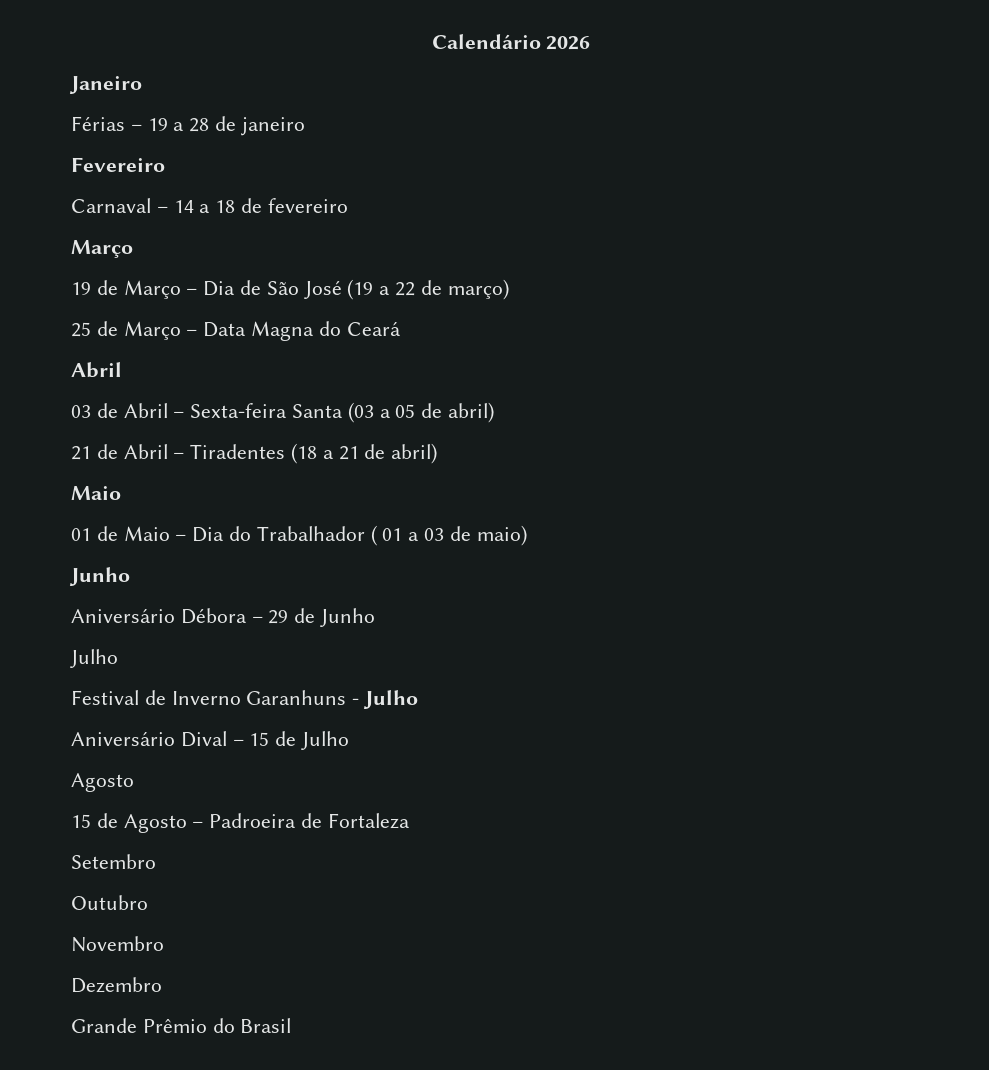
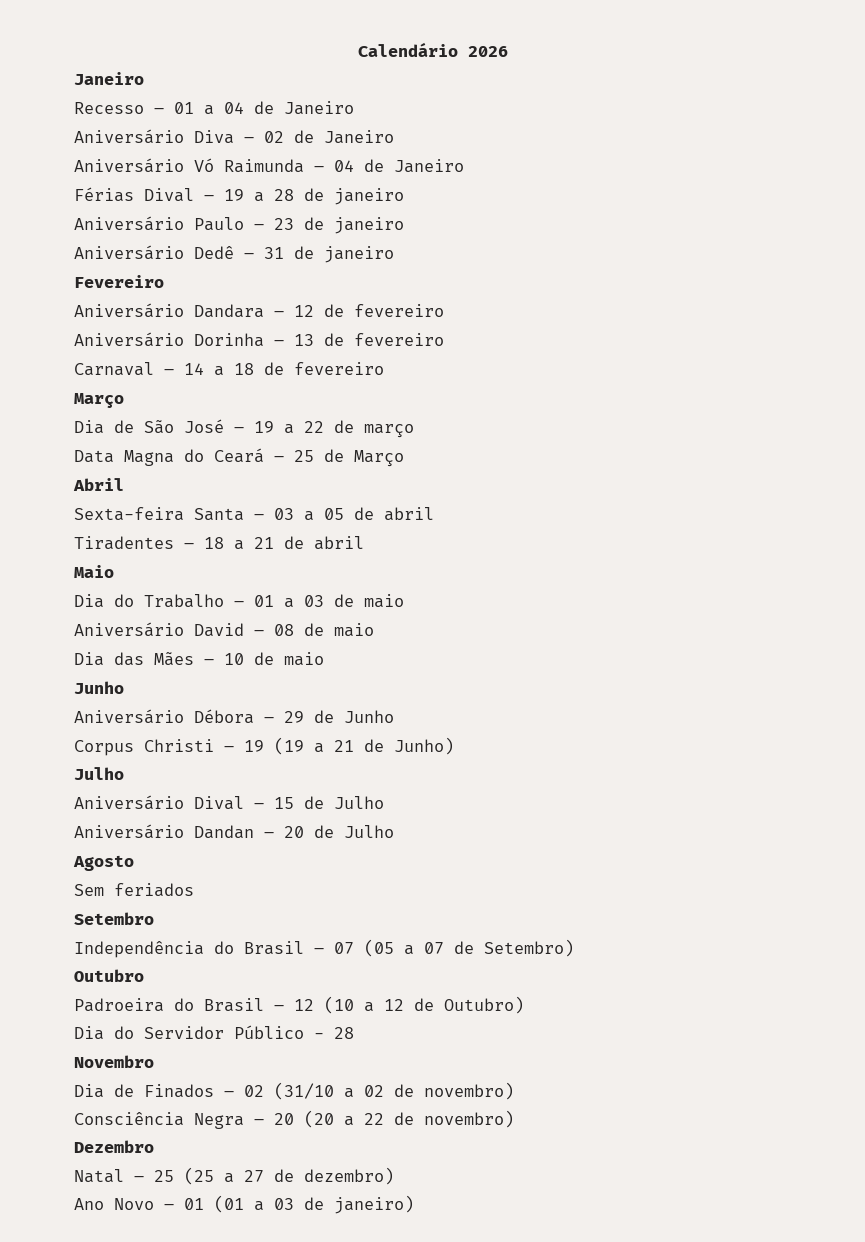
(142, 85) none -> [74,101,354,115] [74,129,394,144] [74,158,464,173] // Recesso – 01 a 04 de Janeiro // Aniversário Diva – 02 de Janeiro // Aniversário Vó Raimunda – 04 de Janeiro
(125, 123) none -> [144,188,194,202] Dival
[71,157,165,172] Fevereiro -> [74,216,404,234] [74,245,394,263] [74,275,164,288] [74,303,444,318] [74,332,444,347] Aniversário Paulo – 23 de janeiro // Aniversário Dedê – 31 de janeiro // Fevereiro // Aniversário Dandara – 12 de fevereiro // Aniversário Dorinha – 13 de fevereiro
[71,280,198,299] 19 de Março – -> (124, 400) none
[347,279,509,300] [71,321,198,340] (19 a 22 de março) // 25 de Março – -> [234,420,414,438] – 19 a 22 de março //
[71,362,122,378] [71,402,495,423] [71,443,438,464] // Abril // 03 de Abril – Sexta-feira Santa (03 a 05 de abril) // 21 de Abril – Tiradentes (18 a 21 de abril) -> [274,449,404,467] [73,478,124,491] [74,507,434,521] [74,536,364,550] – 25 de Março // Abril // Sexta-feira Santa – 03 a 05 de abril // Tiradentes – 18 a 21 de abril
[71,525,527,546] 01 de Maio – Dia do Trabalhador ( 01 a 03 de maio) -> [74,594,404,608] [74,622,374,637] [74,652,324,666] Dia do Trabalho – 01 a 03 de maio // Aniversário David – 08 de maio // Dia das Mães – 10 de maio
[70,649,118,668] [71,690,360,705] Julho // Festival de Inverno Garanhuns - -> [74,737,454,756] Corpus Christi – 19 (19 a 21 de Junho) //
[71,773,134,792] [71,813,410,833] [71,854,156,869] [71,895,148,910] [71,936,164,952] [71,977,162,993] [71,1018,292,1033] Agosto // 15 de Agosto – Padroeira de Fortaleza // Setembro // Outubro // Novembro // Dezembro // Grande Prêmio do Brasil -> [74,824,394,839] [73,855,134,871] [74,883,194,897] [74,912,154,925] [74,939,574,958] [74,969,144,982] [74,996,524,1014] [74,1025,354,1040] [74,1055,154,1068] [74,1082,514,1100] [74,1110,514,1129] [74,1140,154,1153] [74,1167,394,1185] [74,1195,414,1214] Aniversário Dandan – 20 de Julho // Agosto // Sem feriados // Setembro // Independência do Brasil – 07 (05 a 07 de Setembro) // Outubro // Padroeira do Brasil – 12 (10 a 12 de Outubro) // Dia do Servidor Público - 28 // Novembro // Dia de Finados – 02 (31/10 a 02 de novembro) // Consciência Negra – 20 (20 a 22 de novembro) // Dezembro // Natal – 25 (25 a 27 de dezembro) // Ano Novo – 01 (01 a 03 de janeiro)

